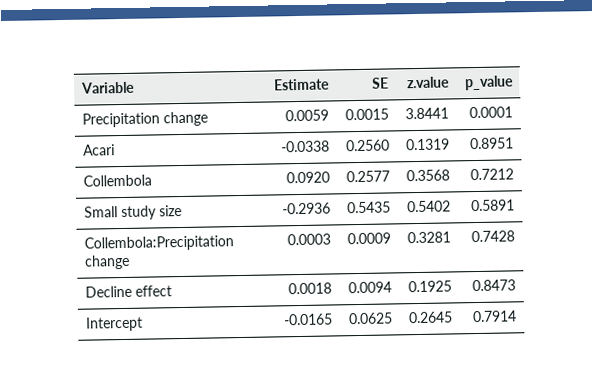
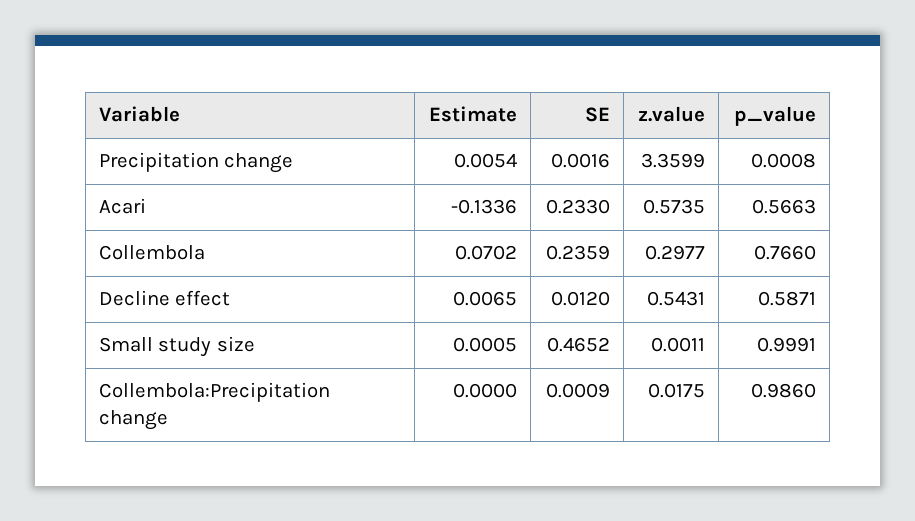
[284,109,329,122] [344,108,389,121] [404,107,449,120] [468,106,513,119] [83,144,116,156] [280,140,330,153] [345,139,390,152] [405,138,450,151] [469,137,514,150] [83,174,153,187] [285,171,330,184] [345,170,390,183] [405,169,450,182] [469,168,514,181] 0.0059 | 0.0015 | 3.8441 | 0.0001 // Acari | -0.0338 | 0.2560 | 0.1319 | 0.8951 // Collembola | 0.0920 | 0.2577 | 0.3568 | 0.7212 -> [454,153,518,168] [551,153,611,168] [641,153,706,168] [751,153,817,168] [98,198,146,214] [451,199,518,214] [546,199,611,214] [643,199,706,214] [752,199,817,214] [98,245,205,260] [455,245,518,260] [546,245,611,260] [645,245,706,260] [754,245,817,260] [98,290,231,306] [453,291,518,306] [551,291,611,306] [647,291,706,306] [758,291,817,306] 0.0054 | 0.0016 | 3.3599 | 0.0008 // Acari | -0.1336 | 0.2330 | 0.5735 | 0.5663 // Collembola | 0.0702 | 0.2359 | 0.2977 | 0.7660 // Decline effect | 0.0065 | 0.0120 | 0.5431 | 0.5871
[281,202,331,215] [346,201,391,214] [406,200,451,213] [470,199,515,212] -0.2936 | 0.5435 | 0.5402 | 0.5891 -> [453,337,518,352] [547,337,611,352] [651,337,706,352] [757,337,817,352] 0.0005 | 0.4652 | 0.0011 | 0.9991
[286,233,331,246] 0.0003 -> [453,383,518,398] 0.0000
[406,231,451,244] [470,230,515,243] [85,285,173,298] [287,282,332,295] [347,281,392,294] [407,280,452,293] [471,279,516,292] [86,316,144,332] [283,313,333,326] [347,312,393,325] [407,311,453,324] [471,310,517,323] 0.3281 | 0.7428 // Decline effect | 0.0018 | 0.0094 | 0.1925 | 0.8473 // Intercept | -0.0165 | 0.0625 | 0.2645 | 0.7914 -> [648,383,706,398] [751,383,817,398] 0.0175 | 0.9860

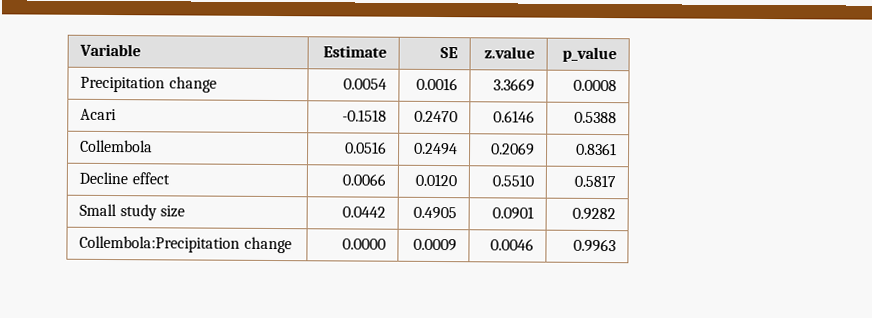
[641,153,706,168] 3.3599 -> [492,78,535,92] 3.3669
[451,199,518,214] [546,199,611,214] [643,199,706,214] [752,199,817,214] [98,245,205,260] [455,245,518,260] [546,245,611,260] [645,245,706,260] [754,245,817,260] -0.1336 | 0.2330 | 0.5735 | 0.5663 // Collembola | 0.0702 | 0.2359 | 0.2977 | 0.7660 -> [341,109,387,122] [413,110,458,123] [492,110,535,123] [573,111,617,124] [80,139,154,153] [344,141,387,154] [413,142,458,156] [490,142,535,156] [575,142,617,156] -0.1518 | 0.2470 | 0.6146 | 0.5388 // Collembola | 0.0516 | 0.2494 | 0.2069 | 0.8361
[453,291,518,306] 0.0065 -> [341,173,386,186] 0.0066
[647,291,706,306] [758,291,817,306] 0.5431 | 0.5871 -> [491,174,534,187] [573,174,616,188] 0.5510 | 0.5817
[453,337,518,352] [547,337,611,352] [651,337,706,352] [757,337,817,352] 0.0005 | 0.4652 | 0.0011 | 0.9991 -> [341,206,386,218] [412,206,457,220] [491,206,534,220] [571,207,616,221] 0.0442 | 0.4905 | 0.0901 | 0.9282
[648,383,706,398] [751,383,817,398] 0.0175 | 0.9860 -> [489,238,534,251] [572,238,616,253] 0.0046 | 0.9963

